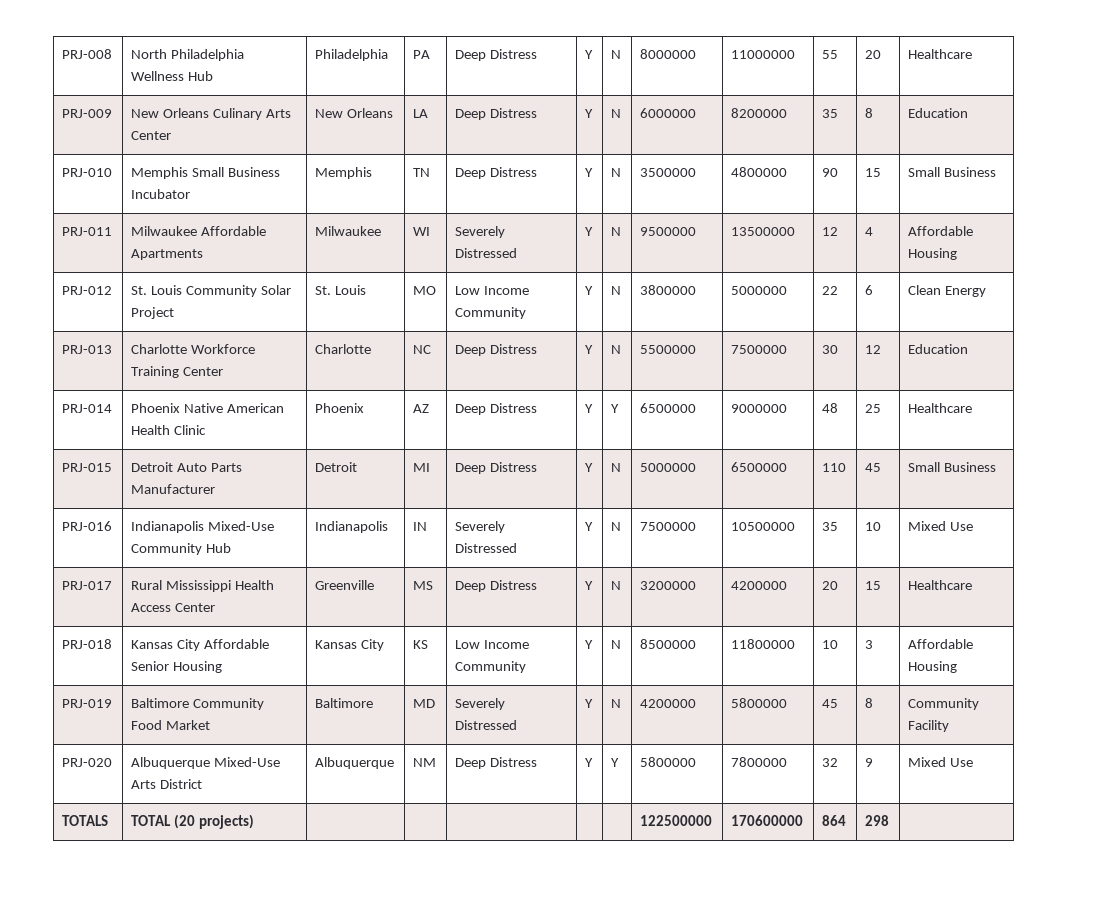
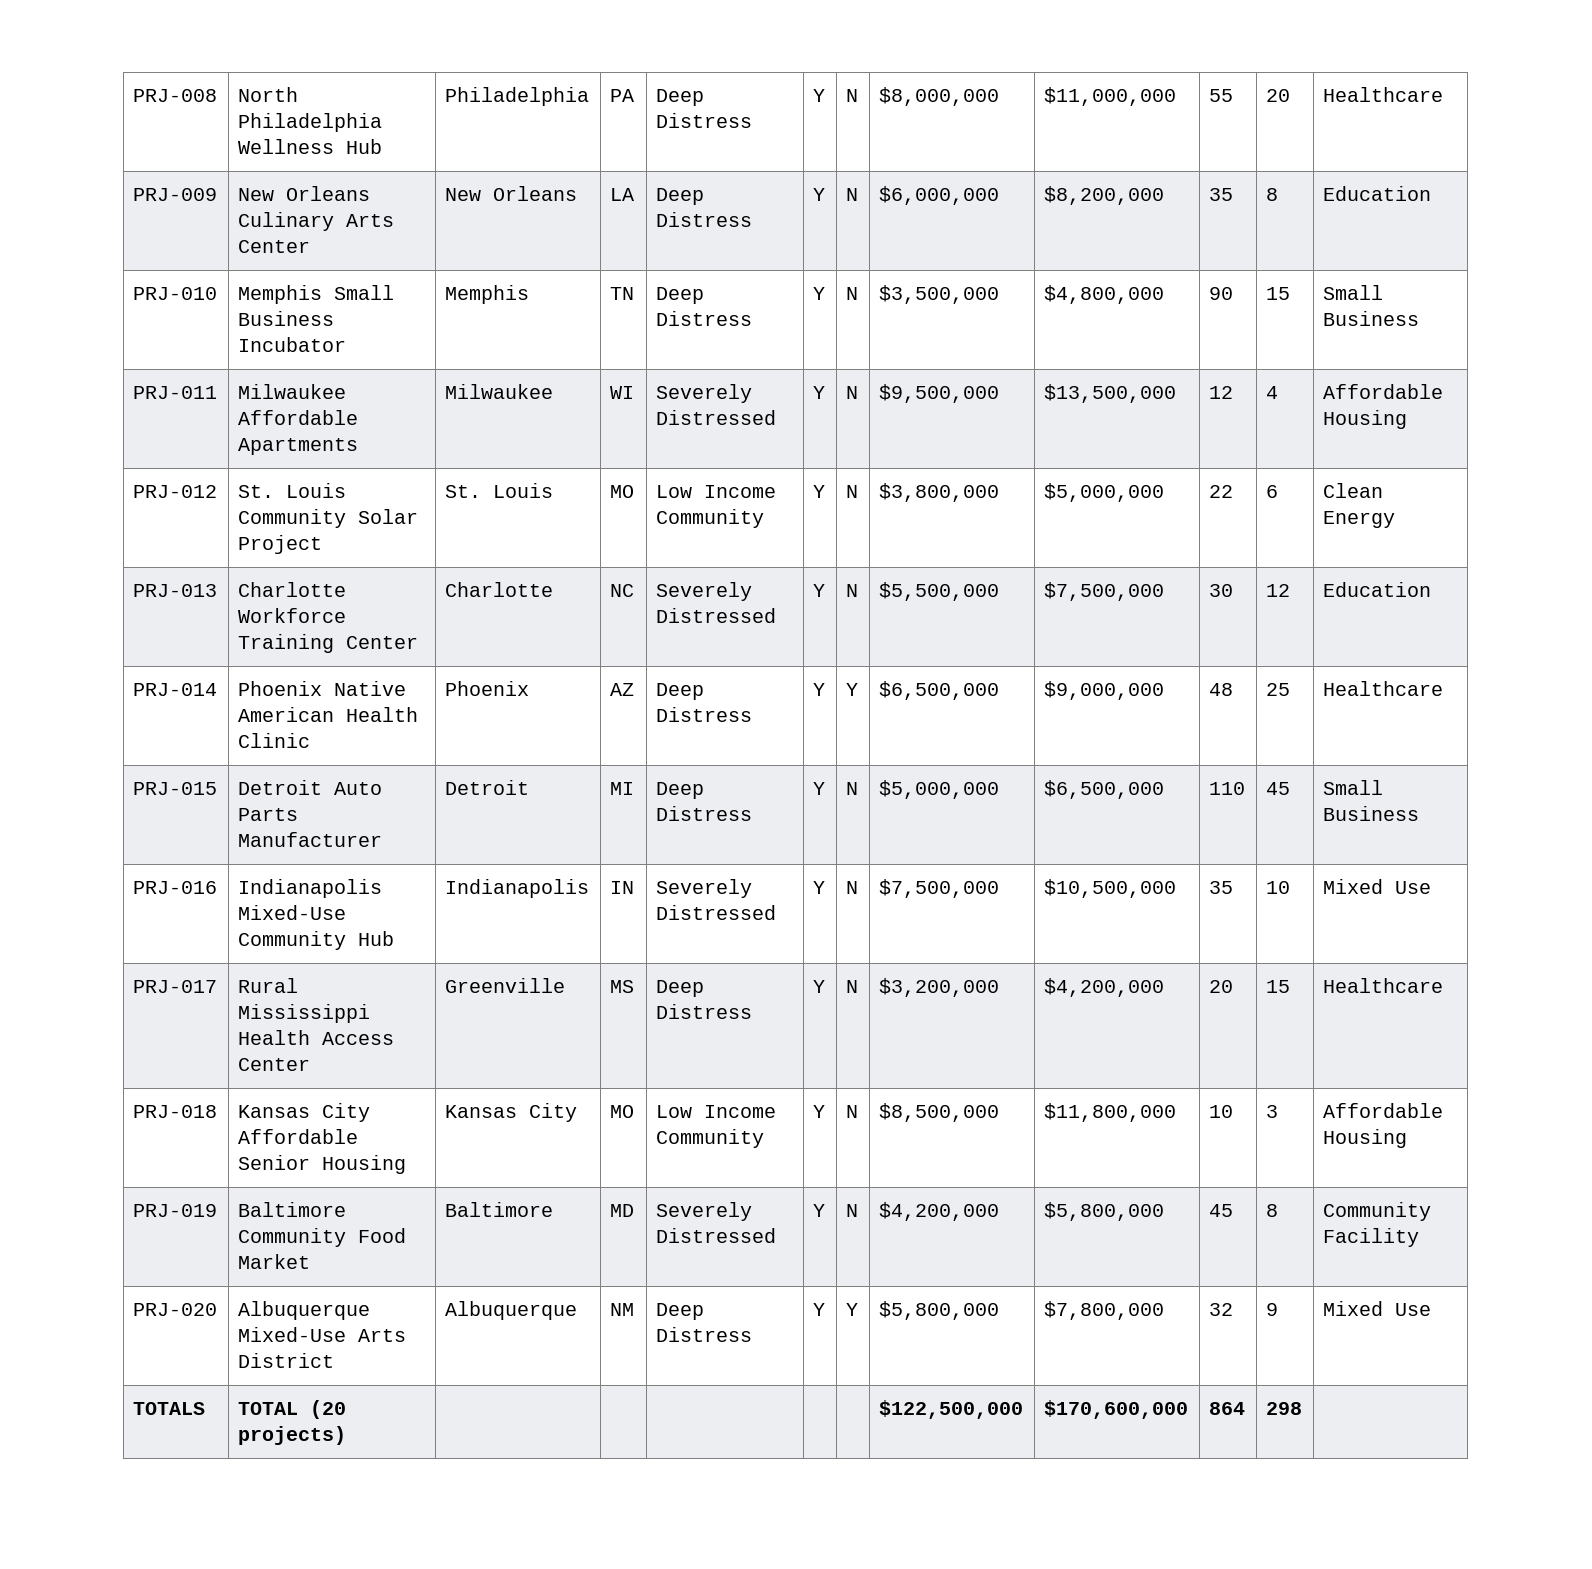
[640,49,697,59] [731,50,796,59] 8000000 | 11000000 -> [879,87,1000,106] [1044,87,1177,106] $8,000,000 | $11,000,000
[640,108,697,118] [731,108,788,118] 6000000 | 8200000 -> [879,186,1000,205] [1044,186,1165,205] $6,000,000 | $8,200,000
[640,168,697,177] [731,167,788,177] 3500000 | 4800000 -> [879,285,1000,304] [1044,285,1165,304] $3,500,000 | $4,800,000
[640,227,697,236] [731,227,796,236] 9500000 | 13500000 -> [879,384,1000,403] [1044,384,1177,403] $9,500,000 | $13,500,000
[640,285,697,295] [731,286,788,295] 3800000 | 5000000 -> [879,483,1000,502] [1044,483,1165,502] $3,800,000 | $5,000,000
[455,344,537,356] [585,345,594,354] [611,345,622,354] [640,345,697,354] [731,345,788,354] Deep Distress | Y | N | 5500000 | 7500000 -> [656,582,753,601] [656,608,777,623] [813,584,826,597] [846,584,859,597] [879,582,1000,601] [1044,582,1165,601] Severely Distressed | Y | N | $5,500,000 | $7,500,000
[640,403,697,413] [731,404,788,413] 6500000 | 9000000 -> [879,681,1000,700] [1044,681,1165,700] $6,500,000 | $9,000,000
[640,463,697,472] [731,462,788,472] 5000000 | 6500000 -> [879,780,1000,799] [1044,780,1165,799] $5,000,000 | $6,500,000
[640,522,697,531] [731,522,796,531] 7500000 | 10500000 -> [879,879,1000,898] [1044,879,1177,898] $7,500,000 | $10,500,000
[640,581,697,590] [731,581,788,590] 3200000 | 4200000 -> [879,978,1000,997] [1044,978,1165,997] $3,200,000 | $4,200,000
[413,640,429,649] [455,640,529,649] [455,661,527,673] [585,640,594,649] [611,640,622,649] [640,639,697,649] [731,639,796,649] KS | Low Income Community | Y | N | 8500000 | 11800000 -> [610,1105,635,1118] [656,1105,777,1118] [656,1129,765,1148] [813,1105,826,1118] [846,1105,859,1118] [879,1103,1000,1122] [1044,1103,1177,1122] MO | Low Income Community | Y | N | $8,500,000 | $11,800,000
[640,699,697,708] [731,698,788,708] 4200000 | 5800000 -> [879,1202,1000,1221] [1044,1202,1165,1221] $4,200,000 | $5,800,000
[640,757,697,767] [731,757,788,767] 5800000 | 7800000 -> [879,1301,1000,1320] [1044,1301,1165,1320] $5,800,000 | $7,800,000
[640,815,713,826] [731,815,804,826] 122500000 | 170600000 -> [879,1400,1024,1419] [1044,1400,1189,1419] $122,500,000 | $170,600,000

